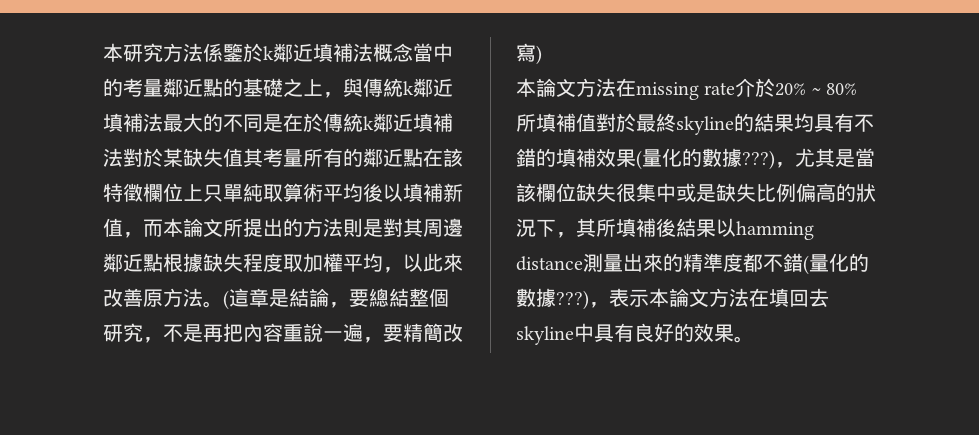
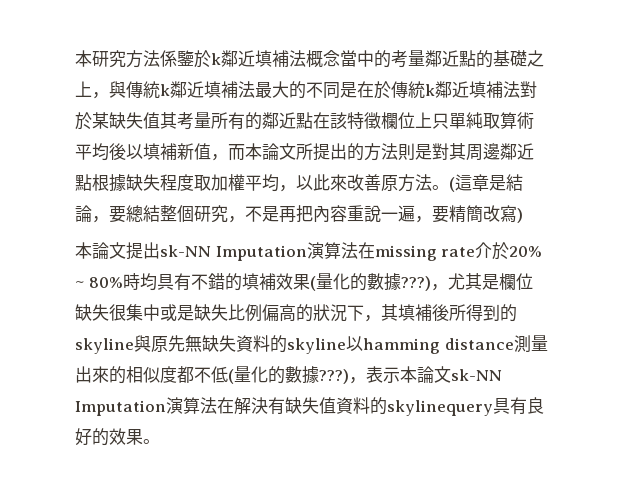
[576,78,596,97] 方 -> [126,242,341,261] 提出sk-NN Imputation演算
[516,113,794,135] 所填補值對於最終skyline的結果 -> [122,273,140,290] 時
[855,148,875,167] [516,183,536,202] 當該 -> (499, 282) none
[596,218,716,237] 所填補後結果 -> [398,304,517,322] [75,335,346,354] 填補後所得到的skyline與原先無缺失資料的skyline
[683,253,803,272] 精準度都不錯 -> [126,366,228,383] 相似度都不低
[709,288,829,307] [516,323,594,345] 方法在填回去skyline中 -> [451,369,502,381] [75,397,493,416] sk-NN Imputation演算法在解決有缺失值資料的skylinequery

